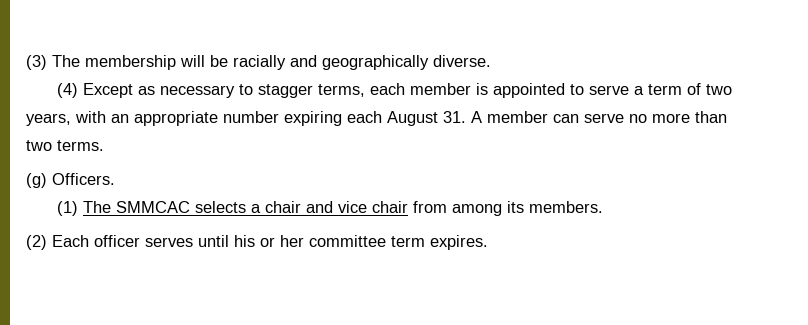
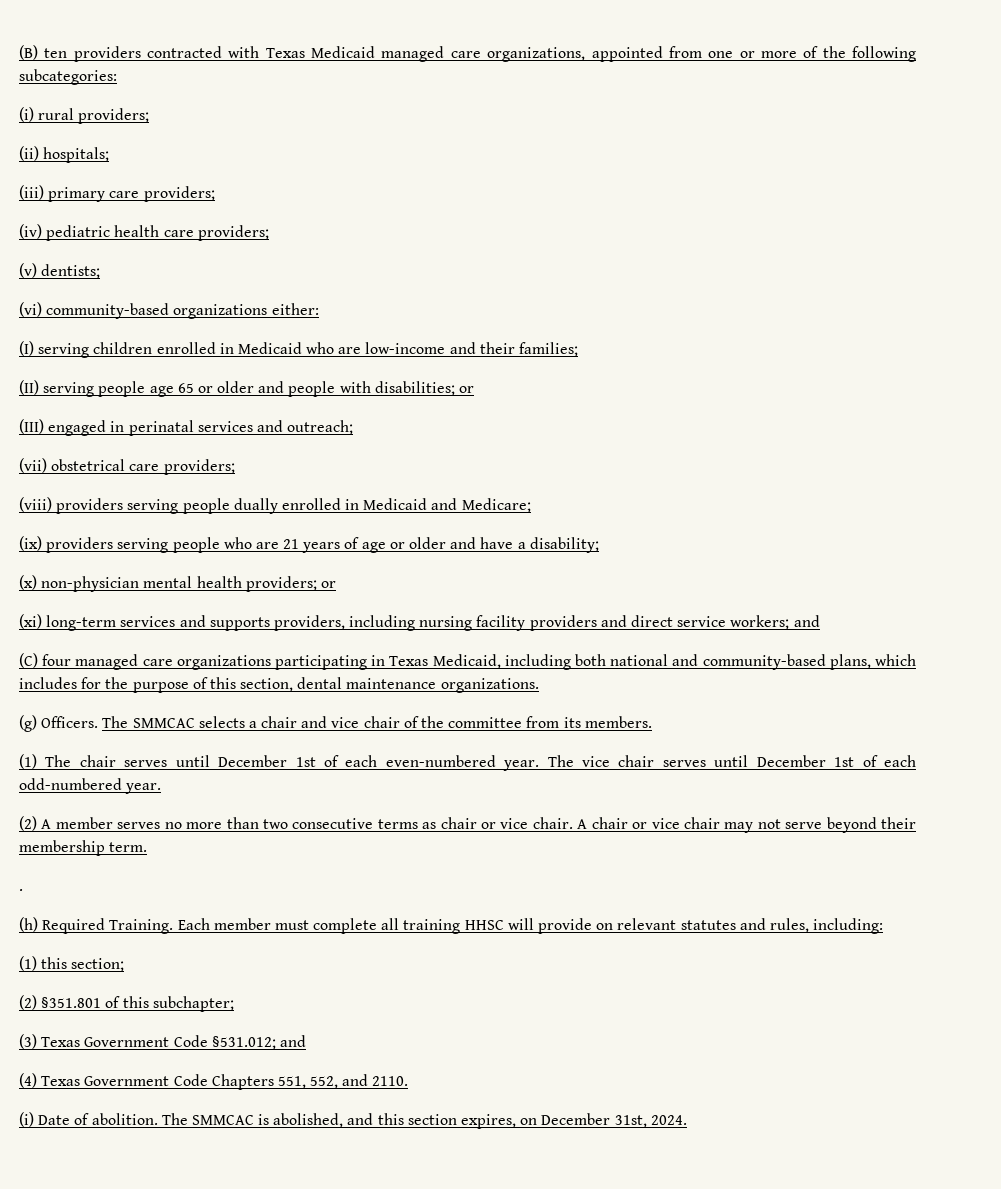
[26,55,491,70] [56,83,732,98] [26,111,727,126] [26,140,104,151] (3) The membership will be racially and geographically diverse. // (4) Except as necessary to stagger terms, each member is appointed to serve a term of two years, with an appropriate number expiring each August 31. A member can serve no more than two terms. -> [19,45,917,62] [19,69,117,85] [19,107,150,124] [19,146,110,163] [19,185,215,202] [19,224,269,241] [19,263,101,279] [19,302,319,319] [19,341,579,358] [19,380,475,397] [19,419,354,436] [19,458,235,475] [19,497,531,514] [19,536,599,553] [19,575,336,592] [19,614,820,631] [19,653,917,670] [19,677,539,693] (B) ten providers contracted with Texas Medicaid managed care organizations, appointed from one or more of the following subcategories: // (i) rural providers; // (ii) hospitals; // (iii) primary care providers; // (iv) pediatric health care providers; // (v) dentists; // (vi) community-based organizations either: // (I) serving children enrolled in Medicaid who are low-income and their families; // (II) serving people age 65 or older and people with disabilities; or // (III) engaged in perinatal services and outreach; // (vii) obstetrical care providers; // (viii) providers serving people dually enrolled in Medicaid and Medicare; // (ix) providers serving people who are 21 years of age or older and have a disability; // (x) non-physician mental health providers; or // (xi) long-term services and supports providers, including nursing facility providers and direct service workers; and // (C) four managed care organizations participating in Texas Medicaid, including both national and community-based plans, which includes for the purpose of this section, dental maintenance organizations.
[56,201,78,216] // (1) -> (99, 722) none
[412,201,603,216] [26,235,488,250] from among its members. // (2) Each officer serves until his or her committee term expires. -> [403,716,652,728] [19,754,917,771] [19,778,162,794] [19,816,916,833] [19,840,148,856] [19,889,23,891] [19,917,884,934] [19,956,125,972] [19,995,234,1012] [19,1034,306,1050] [19,1073,409,1090] [19,1112,687,1129] of the committee from its members. // (1) The chair serves until December 1st of each even-numbered year. The vice chair serves until December 1st of each odd-numbered year. // (2) A member serves no more than two consecutive terms as chair or vice chair. A chair or vice chair may not serve beyond their membership term. // . // (h) Required Training. Each member must complete all training HHSC will provide on relevant statutes and rules, including: // (1) this section; // (2) §351.801 of this subchapter; // (3) Texas Government Code §531.012; and // (4) Texas Government Code Chapters 551, 552, and 2110. // (i) Date of abolition. The SMMCAC is abolished, and this section expires, on December 31st, 2024.

